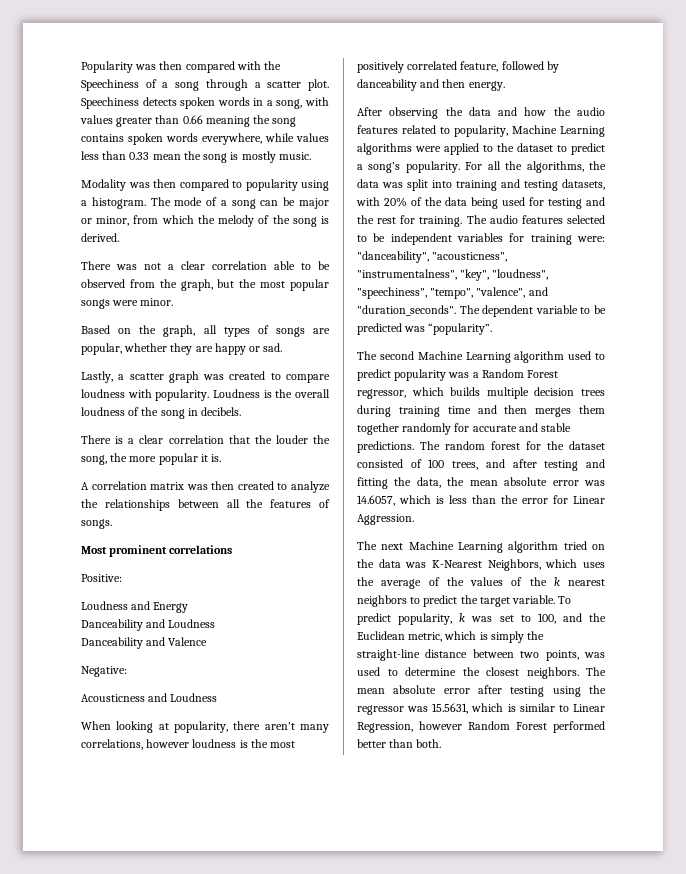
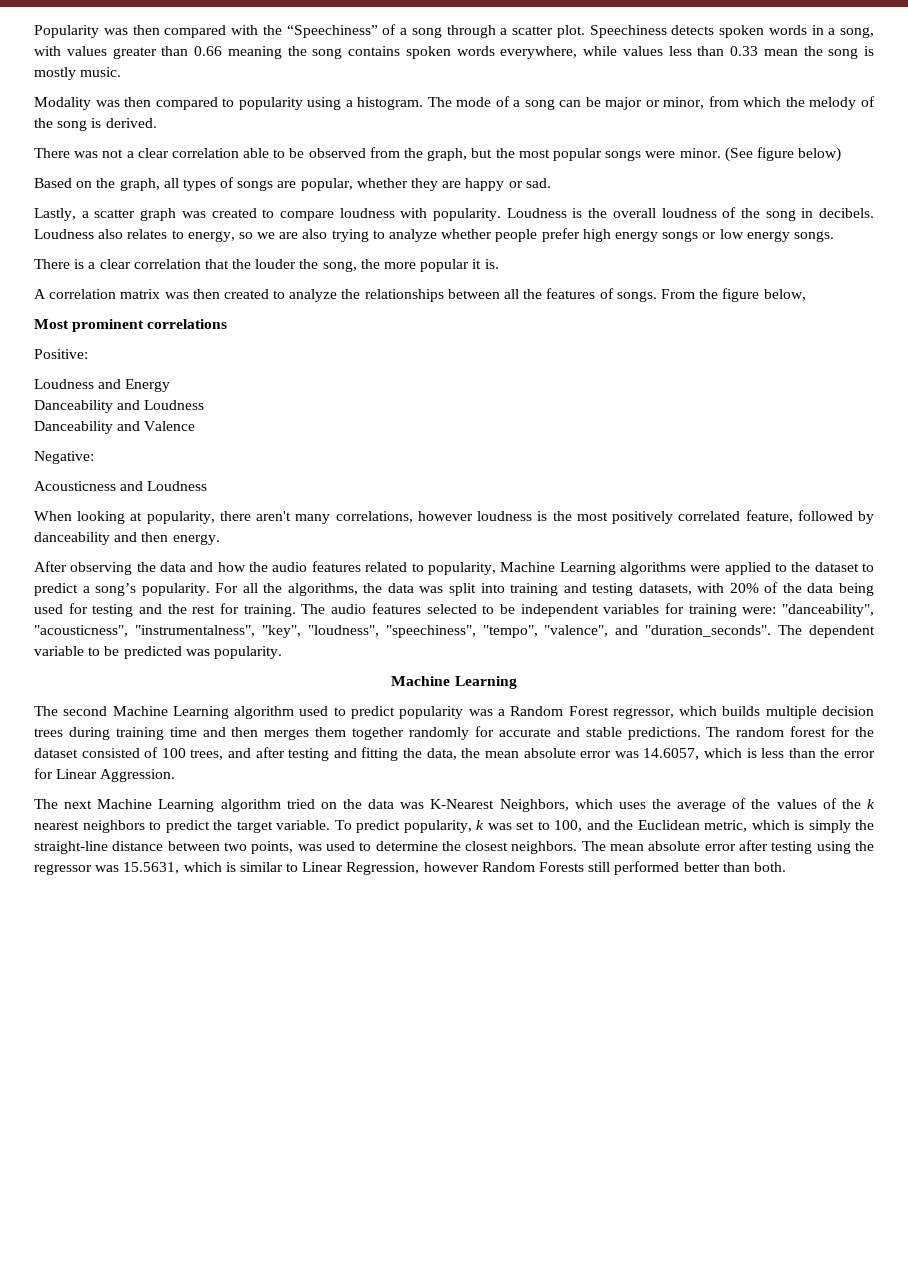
[81,79,139,91] Speechiness -> [286,25,378,38] “Speechiness”
(174, 302) none -> [724,147,842,162] (See figure below)
(242, 411) none -> [34,228,834,242] Loudness also relates to energy, so we are also trying to analyze whether people prefer high energy songs or low energy songs.
(112, 524) none -> [660,288,806,302] From the figure below,
[428,323,493,335] “popularity”. -> [213,646,282,659] [391,676,517,689] popularity. // Machine Learning
[516,722,547,730] Forest -> [539,862,611,872] Forests still

